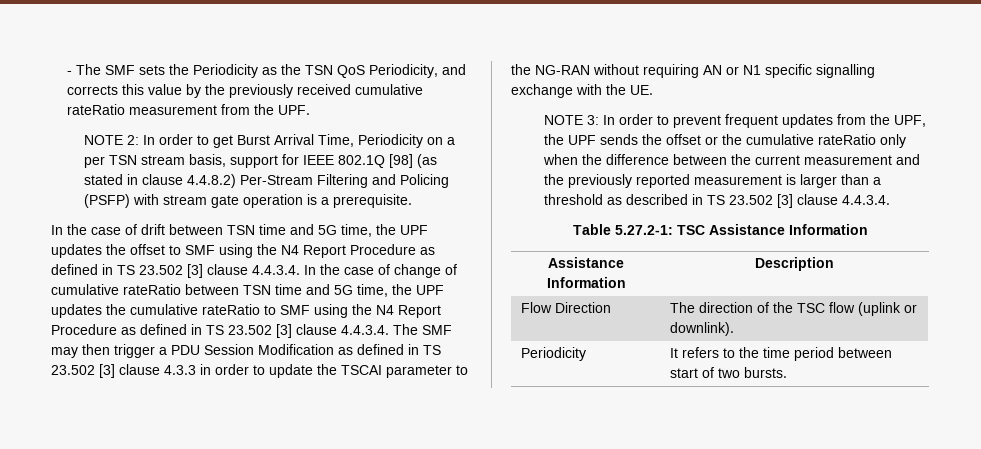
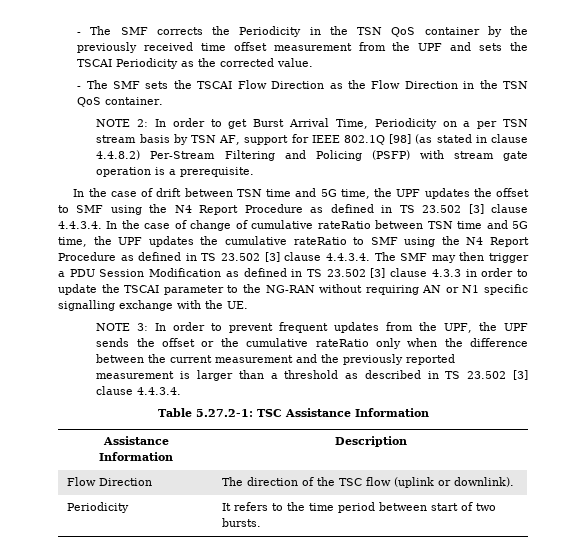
[67,64,467,78] [67,84,424,98] [67,104,311,115] - The SMF sets the Periodicity as the TSN QoS Periodicity, and corrects this value by the previously received cumulative rateRatio measurement from the UPF. -> [77,26,529,37] [77,42,529,53] [77,58,314,69] [77,80,528,89] [77,97,164,107] - The SMF corrects the Periodicity in the TSN QoS container by the previously received time offset measurement from the UPF and sets the TSCAI Periodicity as the corrected value. // - The SMF sets the TSCAI Flow Direction as the Flow Direction in the TSN QoS container.
[188,154,226,167] basis, -> [139,134,241,145] basis by TSN AF,

